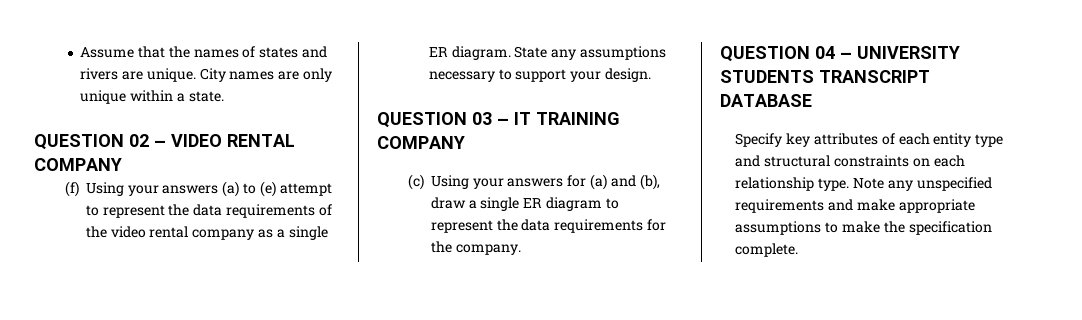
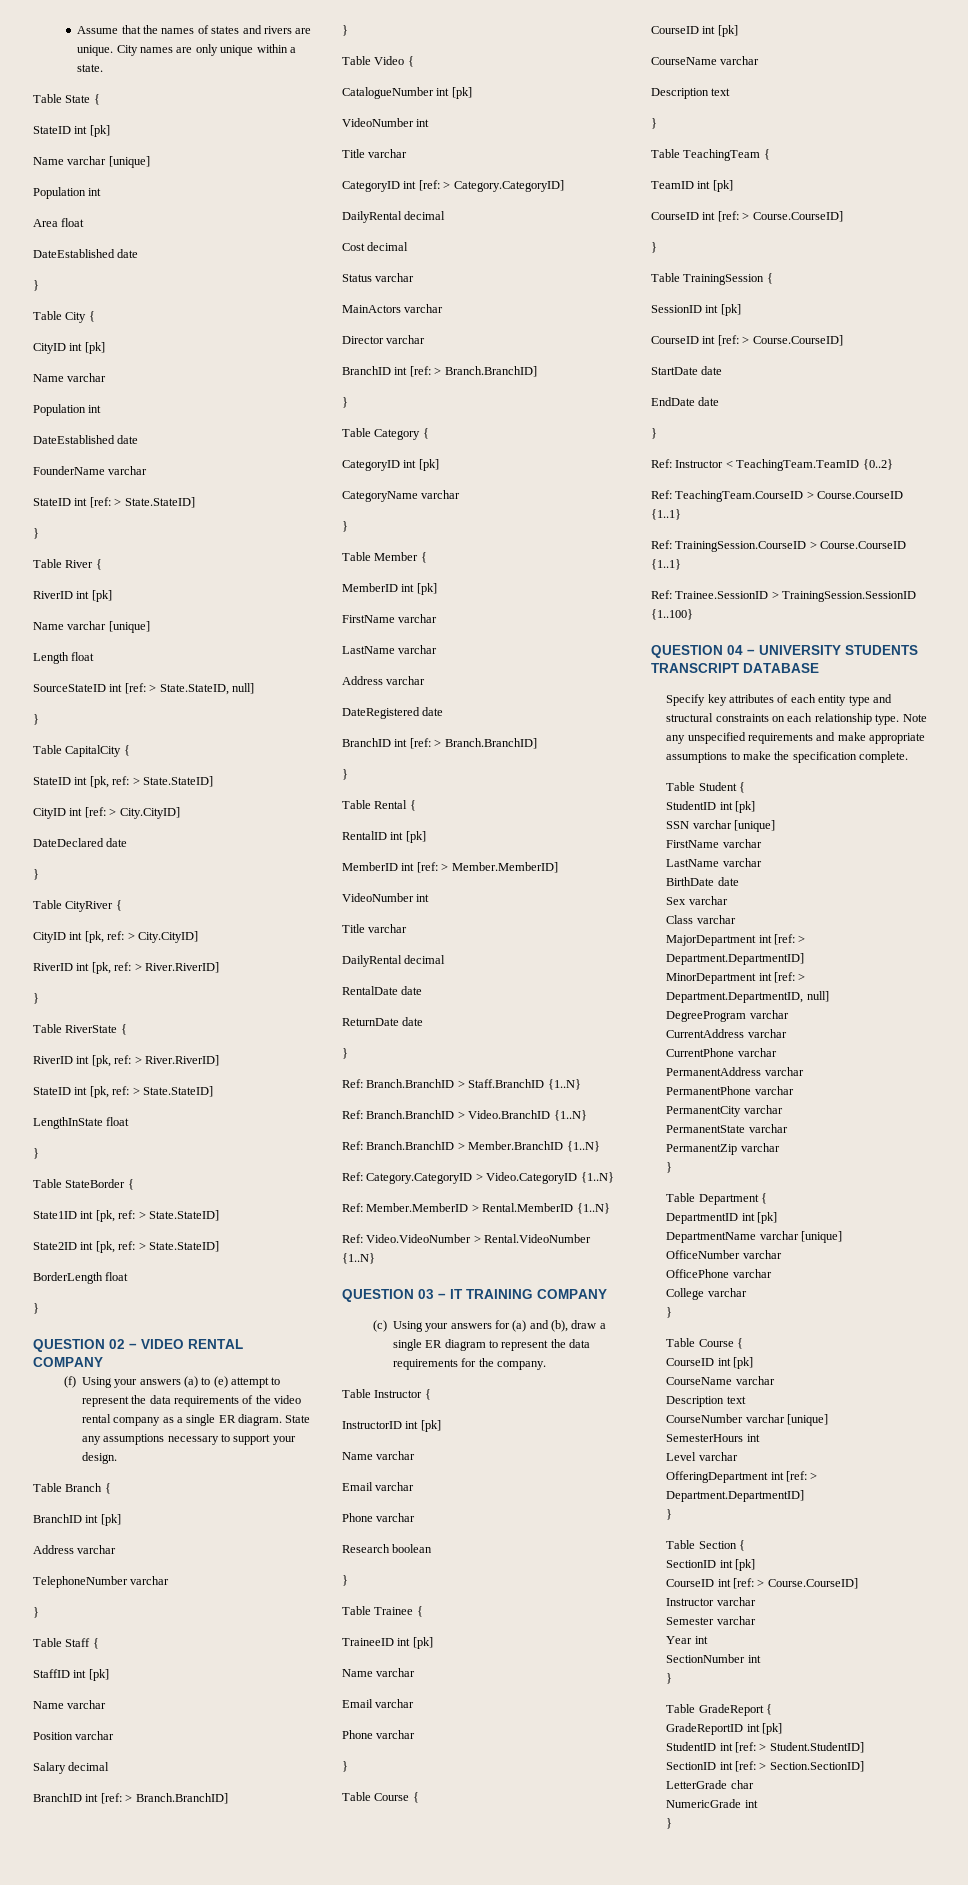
(224, 96) none -> [33,94,100,105] [33,125,110,137] [33,156,150,168] [33,187,102,199] [33,218,85,227] [33,249,139,258] [33,280,39,291] [33,311,95,323] [33,342,105,354] [33,373,107,382] [33,404,102,416] [33,435,139,444] [33,466,148,475] [33,497,195,508] [33,528,39,539] [33,559,102,570] [33,590,112,602] [33,621,150,633] [33,652,95,664] [33,683,254,695] [33,714,39,725] [33,745,130,757] [33,776,213,788] [33,807,180,819] [33,838,128,847] [33,869,39,880] [33,900,122,912] [33,931,198,943] [33,962,219,974] [33,993,39,1004] [33,1024,127,1035] [33,1055,219,1067] [33,1086,213,1098] [33,1117,130,1129] [33,1148,39,1159] [33,1179,134,1190] [33,1210,219,1222] [33,1241,219,1253] [33,1272,129,1284] [33,1303,39,1314] // Table State { // StateID int [pk] // Name varchar [unique] // Population int // Area float // DateEstablished date // } // Table City { // CityID int [pk] // Name varchar // Population int // DateEstablished date // FounderName varchar // StateID int [ref: > State.StateID] // } // Table River { // RiverID int [pk] // Name varchar [unique] // Length float // SourceStateID int [ref: > State.StateID, null] // } // Table CapitalCity { // StateID int [pk, ref: > State.StateID] // CityID int [ref: > City.CityID] // DateDeclared date // } // Table CityRiver { // CityID int [pk, ref: > City.CityID] // RiverID int [pk, ref: > River.RiverID] // } // Table RiverState { // RiverID int [pk, ref: > River.RiverID] // StateID int [pk, ref: > State.StateID] // LengthInState float // } // Table StateBorder { // State1ID int [pk, ref: > State.StateID] // State2ID int [pk, ref: > State.StateID] // BorderLength float // }
(651, 75) none -> [33,1483,111,1494] [33,1514,121,1526] [33,1545,117,1554] [33,1576,170,1588] [33,1607,39,1618] [33,1638,99,1649] [33,1669,109,1681] [33,1700,107,1709] [33,1731,115,1740] [33,1762,110,1774] [33,1793,228,1804] [342,25,348,36] [342,56,414,67] [342,87,472,99] [342,118,430,127] [342,149,408,158] [342,180,564,192] [342,211,446,223] [342,242,409,251] [342,273,415,282] [342,304,444,313] [342,335,426,344] [342,366,537,377] [342,397,348,408] [342,428,429,440] [342,459,439,471] [342,490,461,502] [342,521,348,532] [342,552,427,563] [342,583,437,595] [342,614,438,623] [342,645,438,654] [342,676,426,685] [342,707,444,719] [342,738,537,749] [342,769,348,780] [342,800,416,811] [342,831,426,843] [342,862,558,873] [342,893,430,902] [342,924,408,933] [342,955,446,967] [342,986,423,995] [342,1017,424,1026] [342,1048,348,1059] [342,1079,581,1090] [342,1110,587,1121] [342,1141,600,1152] [342,1172,614,1184] [342,1203,610,1214] [342,1234,592,1243] [342,1253,375,1264] // Table Branch { // BranchID int [pk] // Address varchar // TelephoneNumber varchar // } // Table Staff { // StaffID int [pk] // Name varchar // Position varchar // Salary decimal // BranchID int [ref: > Branch.BranchID] // } // Table Video { // CatalogueNumber int [pk] // VideoNumber int // Title varchar // CategoryID int [ref: > Category.CategoryID] // DailyRental decimal // Cost decimal // Status varchar // MainActors varchar // Director varchar // BranchID int [ref: > Branch.BranchID] // } // Table Category { // CategoryID int [pk] // CategoryName varchar // } // Table Member { // MemberID int [pk] // FirstName varchar // LastName varchar // Address varchar // DateRegistered date // BranchID int [ref: > Branch.BranchID] // } // Table Rental { // RentalID int [pk] // MemberID int [ref: > Member.MemberID] // VideoNumber int // Title varchar // DailyRental decimal // RentalDate date // ReturnDate date // } // Ref: Branch.BranchID > Staff.BranchID {1..N} // Ref: Branch.BranchID > Video.BranchID {1..N} // Ref: Branch.BranchID > Member.BranchID {1..N} // Ref: Category.CategoryID > Video.CategoryID {1..N} // Ref: Member.MemberID > Rental.MemberID {1..N} // Ref: Video.VideoNumber > Rental.VideoNumber {1..N}
(521, 249) none -> [342,1389,431,1400] [342,1420,441,1432] [342,1451,416,1460] [342,1482,415,1491] [342,1513,416,1522] [342,1544,433,1553] [342,1575,348,1586] [342,1606,423,1617] [342,1637,433,1649] [342,1668,416,1677] [342,1699,415,1708] [342,1730,416,1739] [342,1761,348,1772] [342,1792,419,1803] [651,25,738,37] [651,56,760,65] [651,88,731,99] [651,118,657,129] [651,149,770,161] [651,180,733,192] [651,211,843,222] [651,242,657,253] [651,273,773,285] [651,304,741,316] [651,335,843,346] [651,366,723,375] [651,397,720,406] [651,428,657,439] [651,459,893,471] [651,490,904,502] [651,509,681,520] [651,540,907,552] [651,559,681,570] [651,590,917,602] [651,609,693,620] // Table Instructor { // InstructorID int [pk] // Name varchar // Email varchar // Phone varchar // Research boolean // } // Table Trainee { // TraineeID int [pk] // Name varchar // Email varchar // Phone varchar // } // Table Course { // CourseID int [pk] // CourseName varchar // Description text // } // Table TeachingTeam { // TeamID int [pk] // CourseID int [ref: > Course.CourseID] // } // Table TrainingSession { // SessionID int [pk] // CourseID int [ref: > Course.CourseID] // StartDate date // EndDate date // } // Ref: Instructor < TeachingTeam.TeamID {0..2} // Ref: TeachingTeam.CourseID > Course.CourseID {1..1} // Ref: TrainingSession.CourseID > Course.CourseID {1..1} // Ref: Trainee.SessionID > TrainingSession.SessionID {1..100}
(799, 250) none -> [666,782,746,793] [666,801,756,813] [666,820,776,832] [666,839,762,848] [666,858,762,867] [666,877,739,886] [666,896,728,905] [666,915,736,924] [666,934,806,946] [666,953,805,965] [666,972,806,984] [666,991,829,1003] [666,1010,789,1022] [666,1029,787,1038] [666,1048,777,1057] [666,1067,804,1076] [666,1086,794,1095] [666,1105,783,1117] [666,1124,788,1133] [666,1143,780,1155] [666,1162,673,1173] [666,1193,768,1205] [666,1212,778,1224] [666,1231,843,1243] [666,1250,782,1259] [666,1269,772,1278] [666,1288,747,1300] [666,1307,673,1318] [666,1338,744,1349] [666,1357,754,1369] [666,1376,775,1385] [666,1396,746,1407] [666,1414,829,1426] [666,1434,760,1442] [666,1452,738,1461] [666,1471,818,1483] [666,1490,805,1502] [666,1509,673,1520] [666,1540,746,1551] [666,1559,756,1571] [666,1578,858,1589] [666,1597,756,1606] [666,1616,756,1625] [666,1636,708,1644] [666,1654,761,1663] [666,1673,673,1684] [666,1704,773,1716] [666,1723,783,1735] [666,1742,864,1753] [666,1761,864,1772] [666,1780,754,1789] [666,1799,758,1808] [666,1818,673,1829] // Table Student { // StudentID int [pk] // SSN varchar [unique] // FirstName varchar // LastName varchar // BirthDate date // Sex varchar // Class varchar // MajorDepartment int [ref: > Department.DepartmentID] // MinorDepartment int [ref: > Department.DepartmentID, null] // DegreeProgram varchar // CurrentAddress varchar // CurrentPhone varchar // PermanentAddress varchar // PermanentPhone varchar // PermanentCity varchar // PermanentState varchar // PermanentZip varchar // } // Table Department { // DepartmentID int [pk] // DepartmentName varchar [unique] // OfficeNumber varchar // OfficePhone varchar // College varchar // } // Table Course { // CourseID int [pk] // CourseName varchar // Description text // CourseNumber varchar [unique] // SemesterHours int // Level varchar // OfferingDepartment int [ref: > Department.DepartmentID] // } // Table Section { // SectionID int [pk] // CourseID int [ref: > Course.CourseID] // Instructor varchar // Semester varchar // Year int // SectionNumber int // } // Table GradeReport { // GradeReportID int [pk] // StudentID int [ref: > Student.StudentID] // SectionID int [ref: > Section.SectionID] // LetterGrade char // NumericGrade int // }

